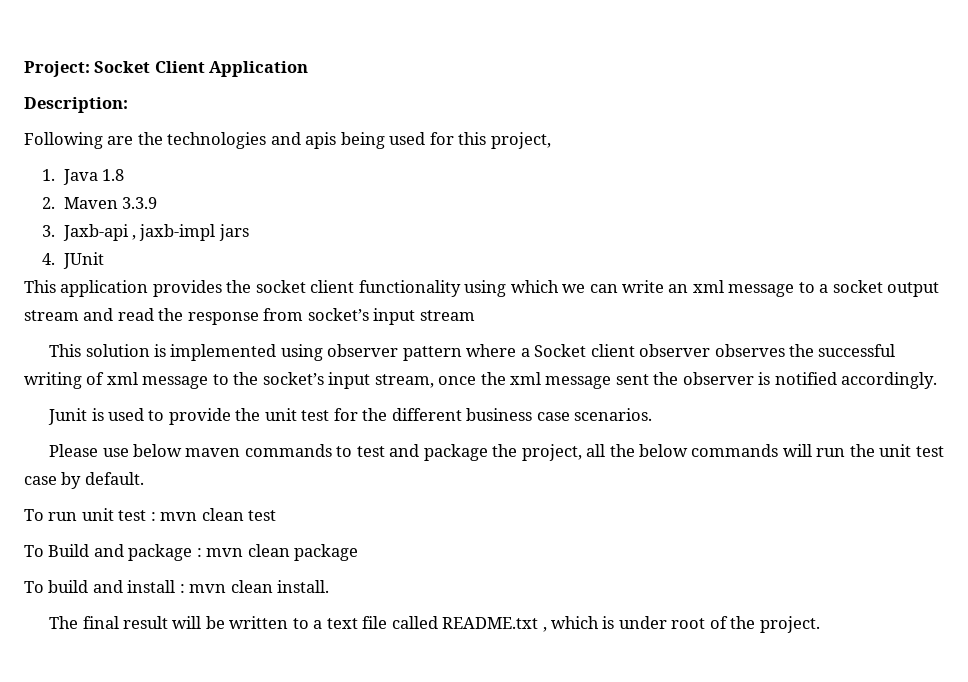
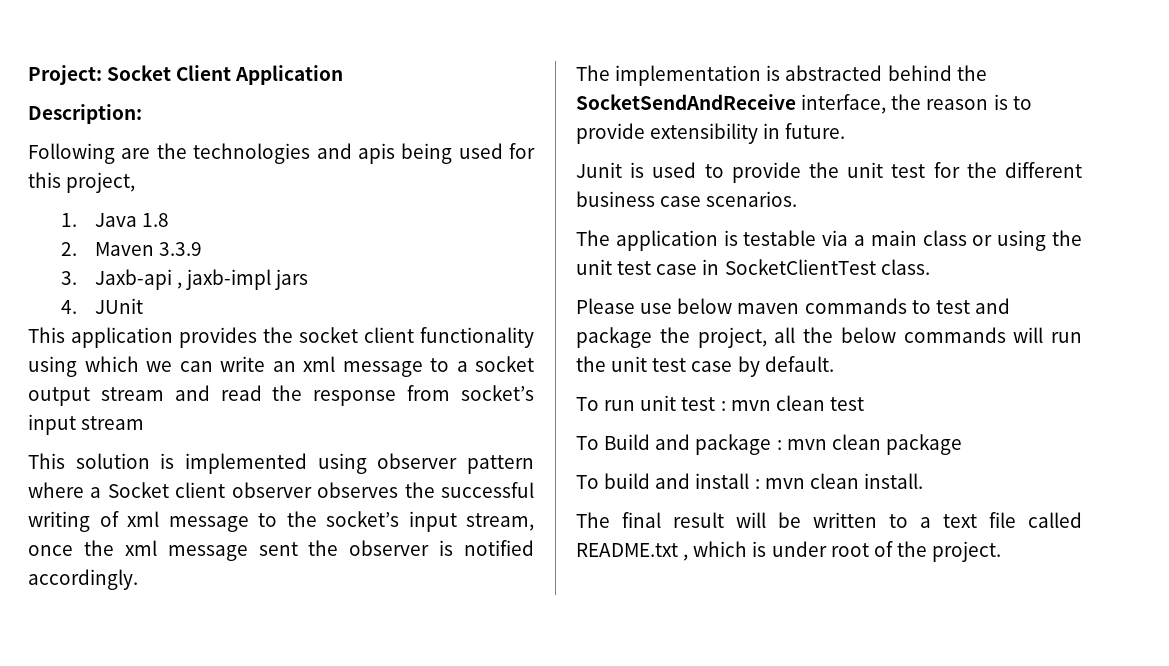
(938, 380) none -> [576,65,987,86] [576,94,1032,114] [576,123,846,144] // The implementation is abstracted behind the SocketSendAndReceive interface, the reason is to provide extensibility in future.
(652, 414) none -> [576,230,1082,251] [576,259,930,275] // The application is testable via a main class or using the unit test case in SocketClientTest class.

